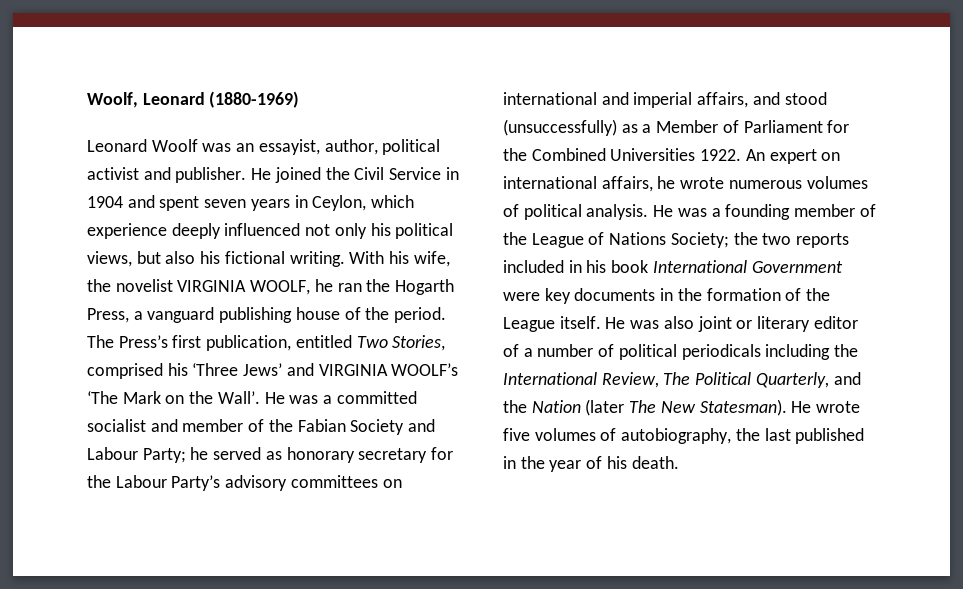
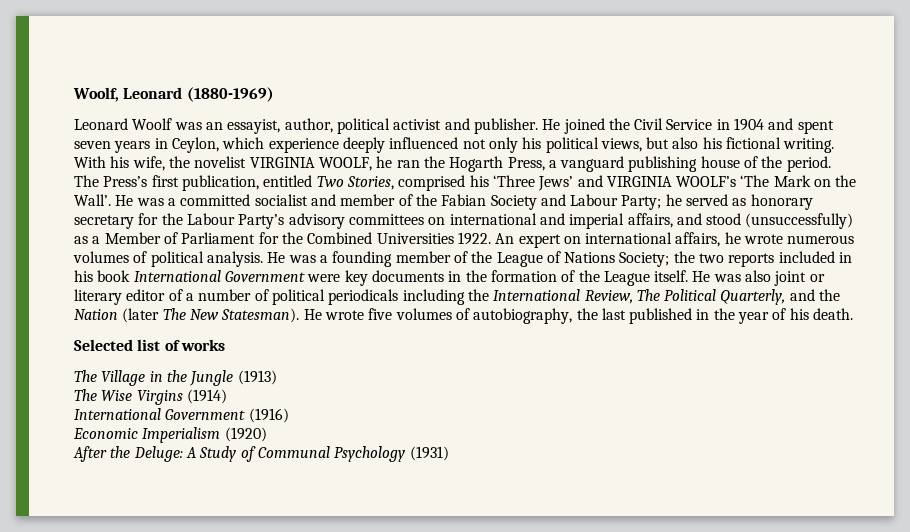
(679, 462) none -> [74,339,225,351] [74,370,277,386] [74,389,227,405] [74,408,289,423] [73,427,267,443] [73,446,449,462] // Selected list of works // The Village in the Jungle (1913) // The Wise Virgins (1914) // International Government (1916) // Economic Imperialism (1920) // After the Deluge: A Study of Communal Psychology (1931)

